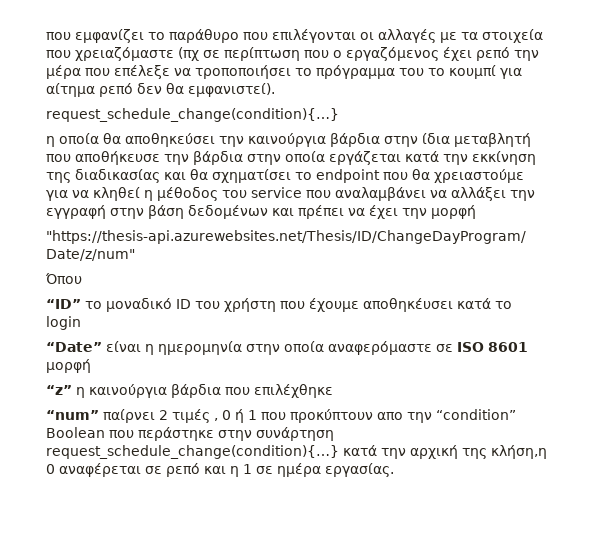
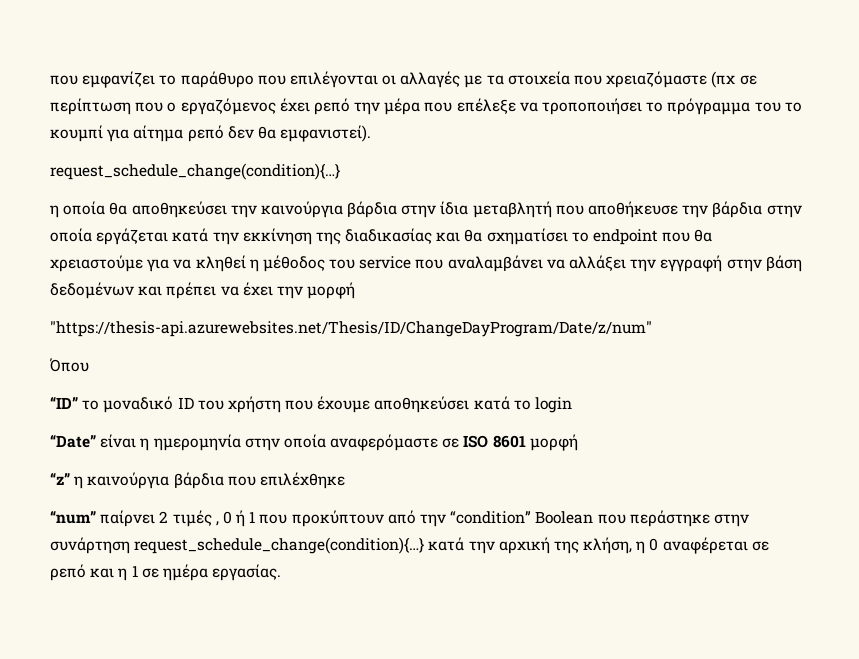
[363,298,453,312] αποθηκέυσει -> [374,396,470,413] αποθηκεύσει
[377,412,403,420] απο -> [387,510,416,524] από
[491,445,547,459] κλήση,η -> [583,537,646,554] κλήση, η

